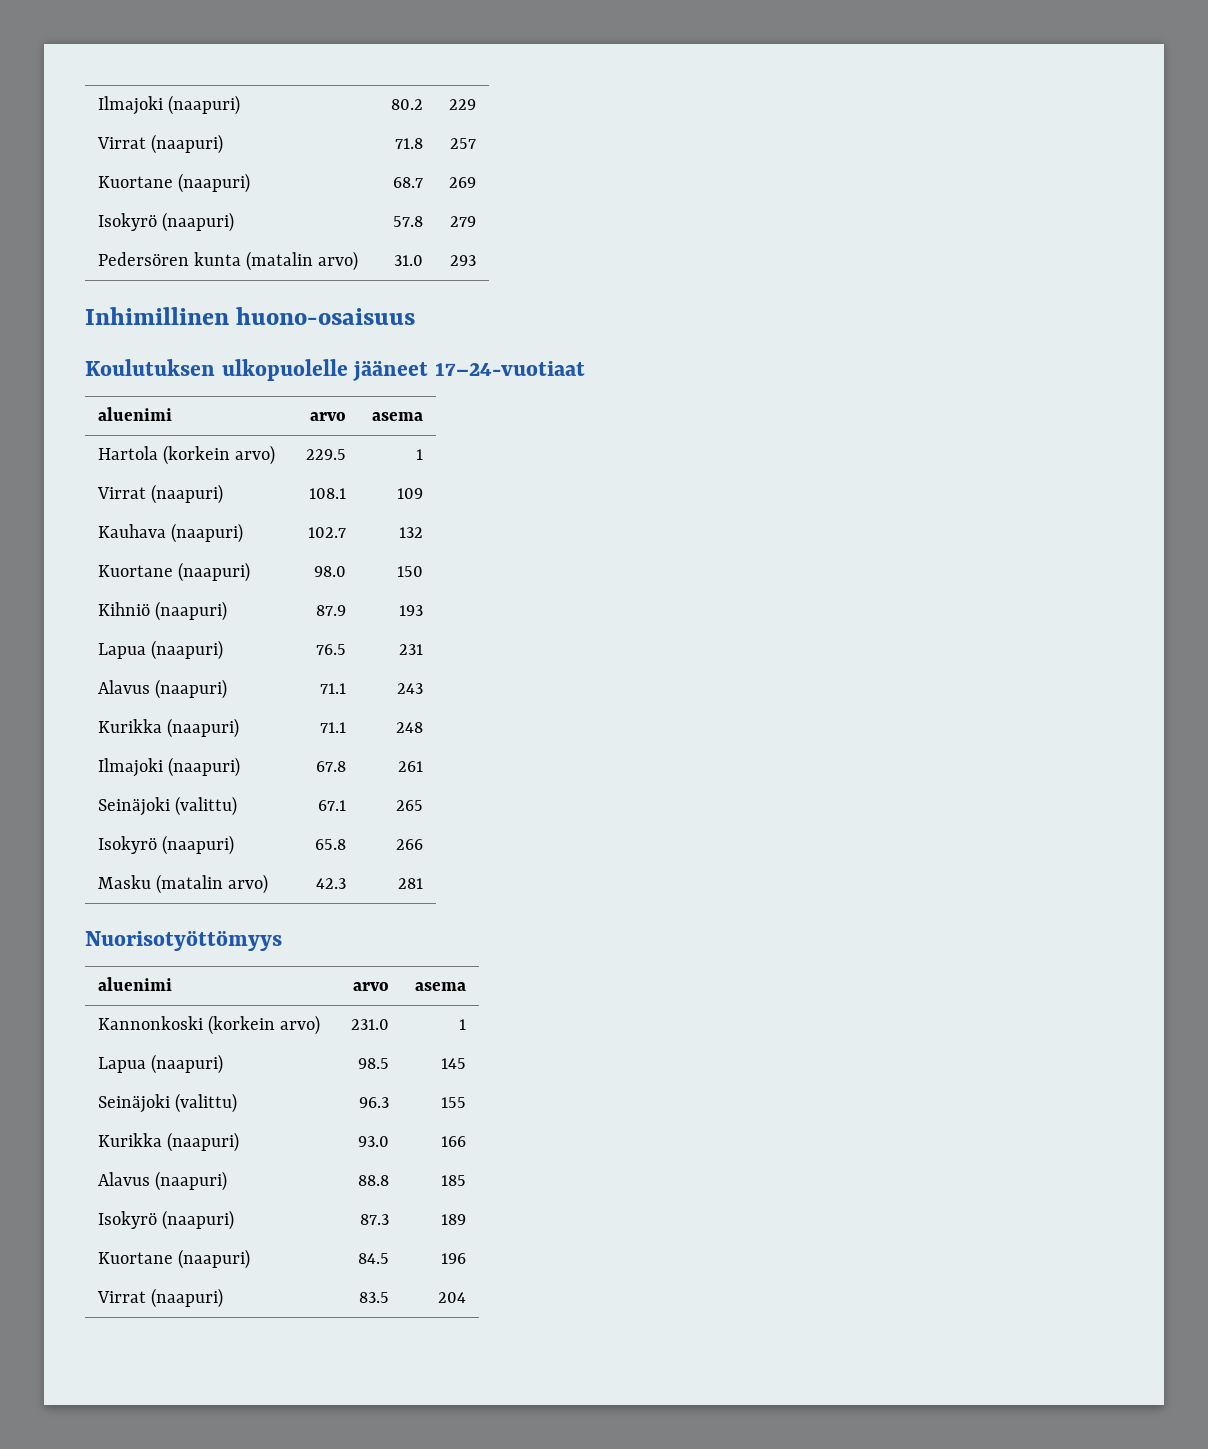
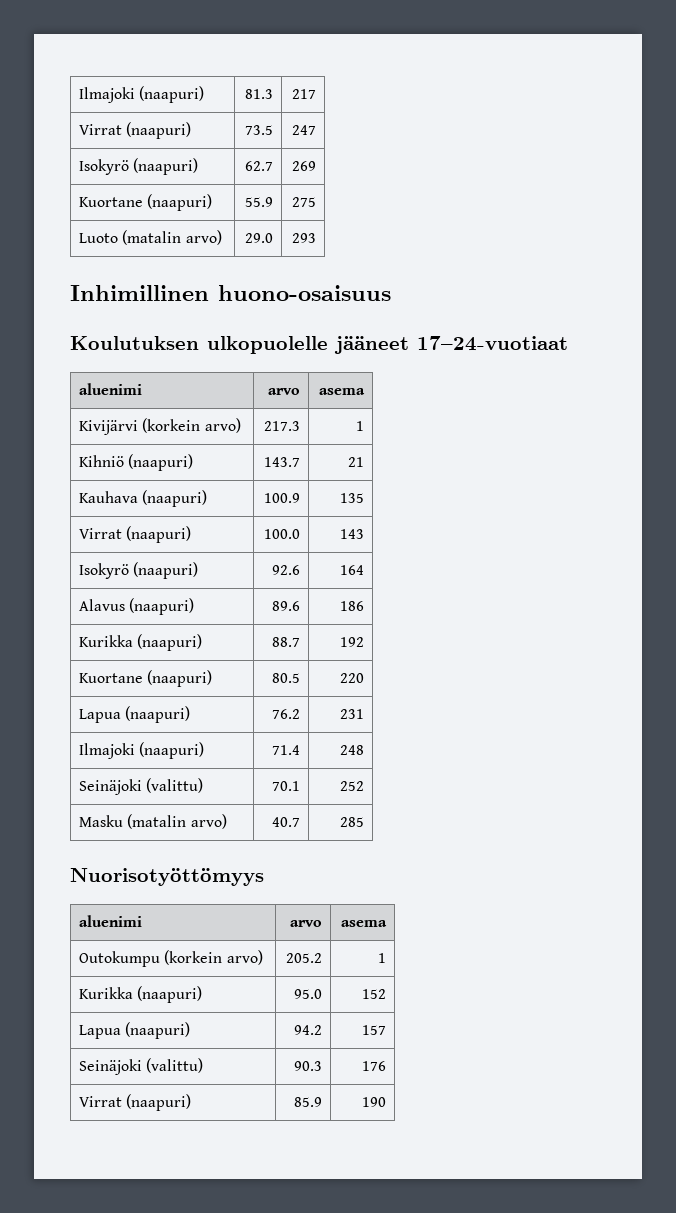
[97,95,240,115] [391,99,424,110] [449,99,477,110] [96,134,223,154] [395,138,424,149] [450,138,477,149] [97,173,250,193] [393,177,424,188] [449,177,477,188] [97,212,234,232] [393,216,424,227] [450,216,477,227] [97,251,359,271] [394,255,424,266] Ilmajoki (naapuri) | 80.2 | 229 // Virrat (naapuri) | 71.8 | 257 // Kuortane (naapuri) | 68.7 | 269 // Isokyrö (naapuri) | 57.8 | 279 // Pedersören kunta (matalin arvo) | 31.0 -> [79,86,205,103] [244,89,273,99] [291,89,316,99] [79,122,192,139] [244,125,273,135] [291,125,316,135] [79,158,199,175] [244,161,273,171] [291,161,316,171] [79,194,213,211] [244,197,273,207] [291,197,316,207] [79,230,222,245] [244,233,273,243] Ilmajoki (naapuri) | 81.3 | 217 // Virrat (naapuri) | 73.5 | 247 // Isokyrö (naapuri) | 62.7 | 269 // Kuortane (naapuri) | 55.9 | 275 // Luoto (matalin arvo) | 29.0
[97,445,276,465] [306,449,347,460] [416,449,424,460] [96,484,223,504] [309,488,347,499] [397,488,424,499] [97,523,243,543] [308,527,347,538] [399,527,424,538] [97,562,250,582] [314,566,347,577] [397,566,424,577] [97,601,227,621] [316,605,347,616] [399,605,424,616] [97,640,223,660] [316,644,347,655] Hartola (korkein arvo) | 229.5 | 1 // Virrat (naapuri) | 108.1 | 109 // Kauhava (naapuri) | 102.7 | 132 // Kuortane (naapuri) | 98.0 | 150 // Kihniö (naapuri) | 87.9 | 193 // Lapua (naapuri) | 76.5 -> [79,418,241,435] [263,421,300,431] [355,421,364,431] [79,454,194,471] [263,457,300,467] [347,457,364,467] [79,490,208,507] [263,493,300,503] [339,493,364,503] [79,526,192,543] [263,529,300,539] [339,529,364,539] [79,562,199,579] [271,565,300,575] [339,565,364,575] [79,598,195,615] [271,601,300,611] [339,601,364,611] [79,634,203,651] [271,637,300,647] [339,637,364,647] [79,670,213,687] [271,673,300,683] [339,673,364,683] [79,706,191,723] [271,709,300,719] Kivijärvi (korkein arvo) | 217.3 | 1 // Kihniö (naapuri) | 143.7 | 21 // Kauhava (naapuri) | 100.9 | 135 // Virrat (naapuri) | 100.0 | 143 // Isokyrö (naapuri) | 92.6 | 164 // Alavus (naapuri) | 89.6 | 186 // Kurikka (naapuri) | 88.7 | 192 // Kuortane (naapuri) | 80.5 | 220 // Lapua (naapuri) | 76.2
[97,679,227,699] [320,683,347,694] [397,683,424,694] [97,718,239,738] [320,722,347,733] [396,722,424,733] [97,757,240,777] [316,761,347,772] [398,761,424,772] [97,796,237,816] [318,800,347,811] [396,800,424,811] [97,835,234,855] [315,839,347,850] [396,839,424,850] // Alavus (naapuri) | 71.1 | 243 // Kurikka (naapuri) | 71.1 | 248 // Ilmajoki (naapuri) | 67.8 | 261 // Seinäjoki (valittu) | 67.1 | 265 // Isokyrö (naapuri) | 65.8 | 266 -> [79,742,205,759] [271,745,300,755] [339,745,364,755] [79,778,204,795] [271,781,300,791] [339,781,364,791] // Ilmajoki (naapuri) | 71.4 | 248 // Seinäjoki (valittu) | 70.1 | 252
[316,878,347,889] [398,878,424,889] 42.3 | 281 -> [271,817,300,827] [339,817,364,827] 40.7 | 285
[97,1015,321,1035] [351,1019,390,1030] [459,1019,467,1030] [97,1054,223,1074] [358,1058,390,1069] [441,1058,467,1069] [97,1093,237,1113] [359,1097,390,1108] [441,1097,467,1108] [97,1132,239,1152] [358,1136,390,1147] [441,1136,467,1147] [97,1171,227,1191] [358,1175,390,1186] [441,1175,467,1186] [97,1210,234,1230] [360,1214,390,1225] [441,1214,467,1225] [97,1249,250,1269] [358,1253,390,1264] [441,1253,467,1264] [96,1288,223,1308] [359,1292,390,1303] [438,1292,467,1303] Kannonkoski (korkein arvo) | 231.0 | 1 // Lapua (naapuri) | 98.5 | 145 // Seinäjoki (valittu) | 96.3 | 155 // Kurikka (naapuri) | 93.0 | 166 // Alavus (naapuri) | 88.8 | 185 // Isokyrö (naapuri) | 87.3 | 189 // Kuortane (naapuri) | 84.5 | 196 // Virrat (naapuri) | 83.5 | 204 -> [79,950,263,967] [285,953,322,963] [377,953,386,963] [79,986,203,1003] [293,989,322,999] [361,989,386,999] [79,1022,191,1039] [293,1025,322,1035] [361,1025,386,1035] [79,1058,204,1075] [293,1061,322,1071] [361,1061,386,1071] [79,1094,192,1111] [293,1097,322,1107] [361,1097,386,1107] Outokumpu (korkein arvo) | 205.2 | 1 // Kurikka (naapuri) | 95.0 | 152 // Lapua (naapuri) | 94.2 | 157 // Seinäjoki (valittu) | 90.3 | 176 // Virrat (naapuri) | 85.9 | 190

